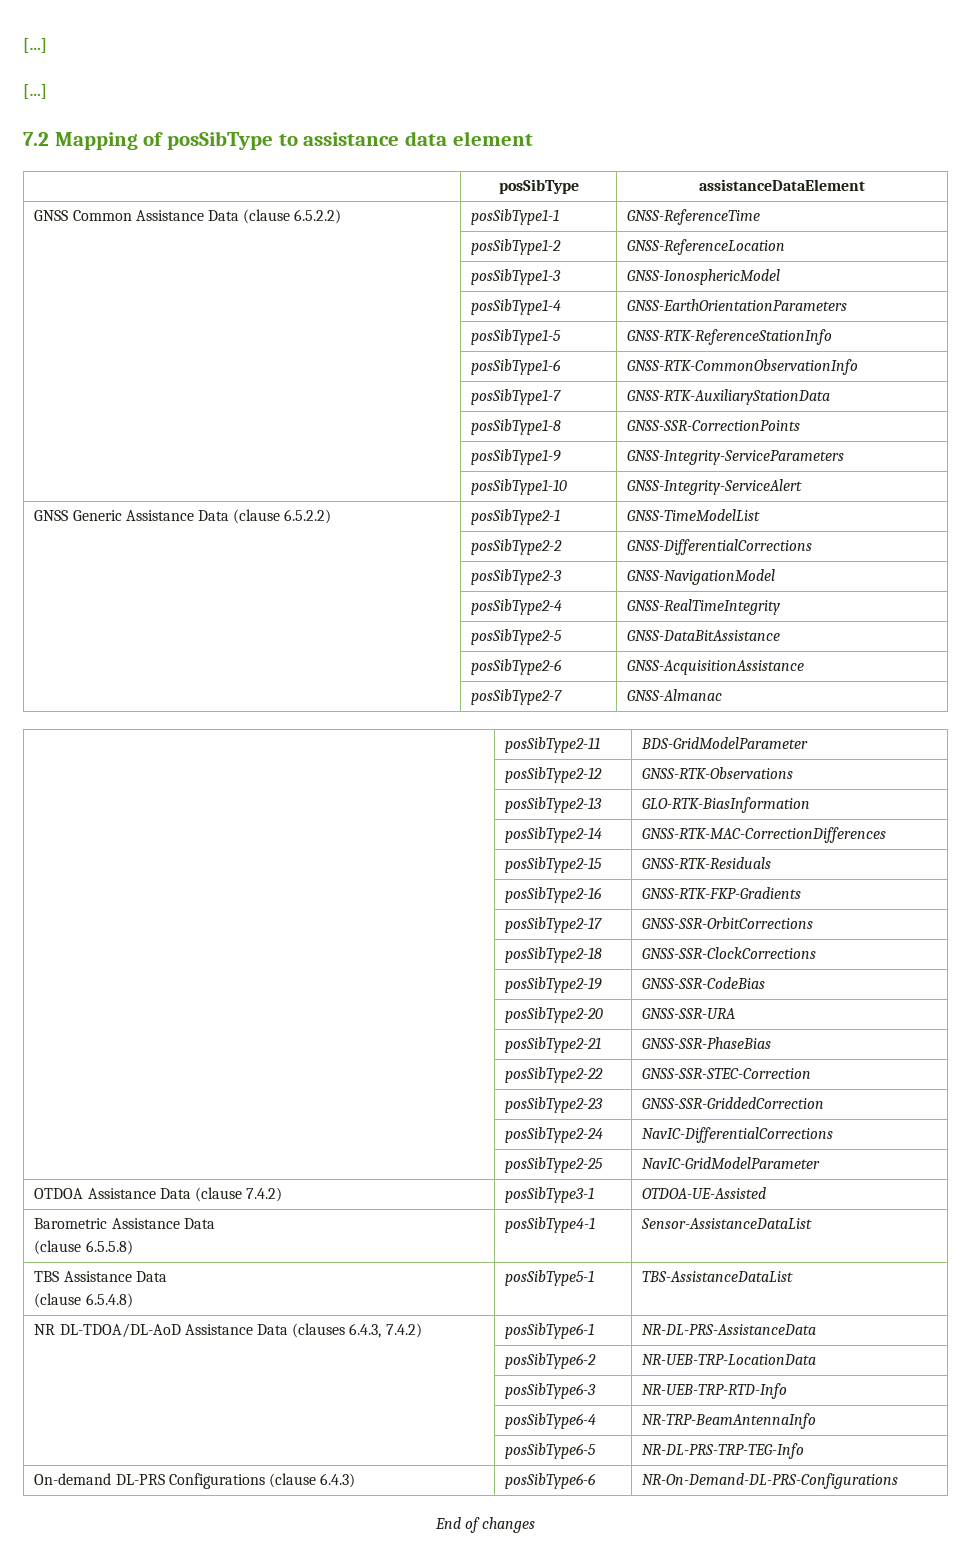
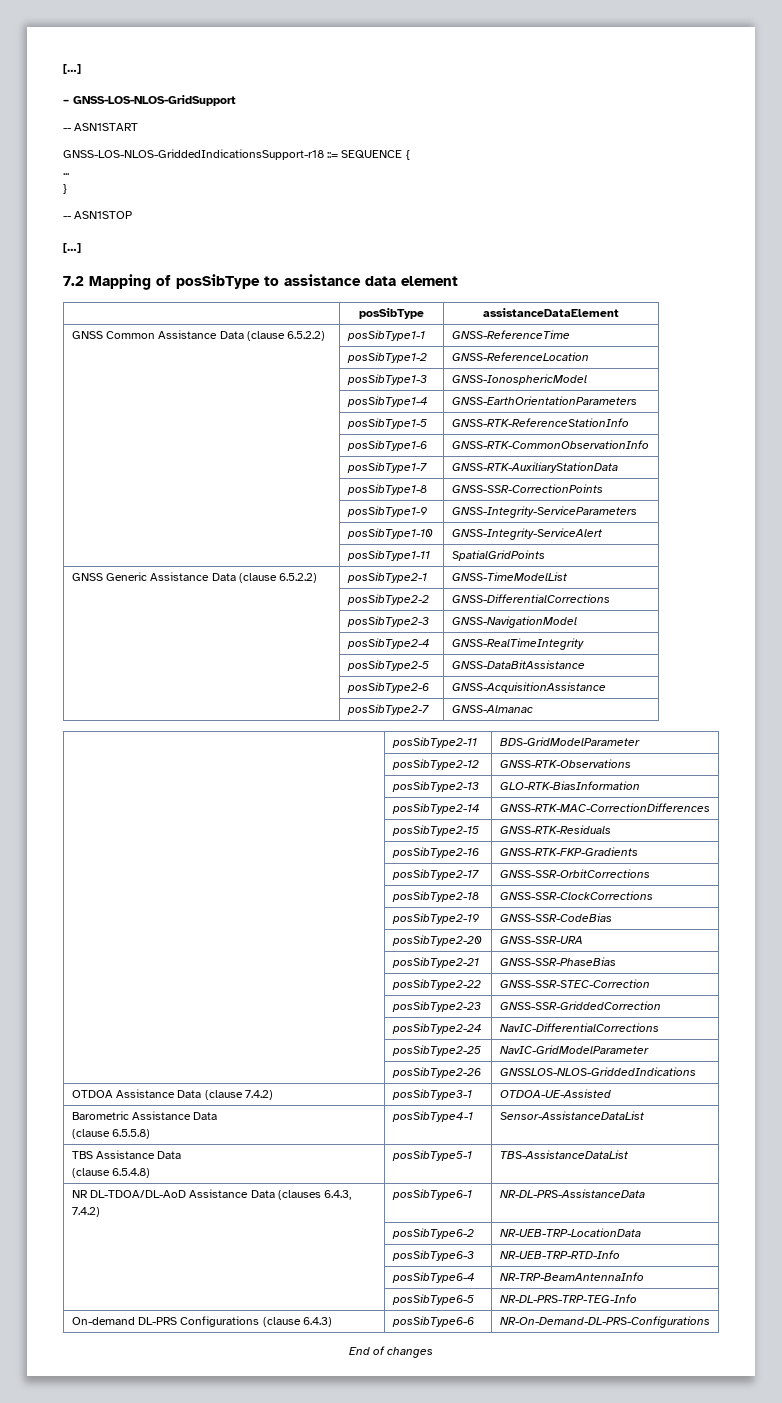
[23,38,47,53] […] -> [63,64,81,74] [63,95,236,106] [63,123,139,131] [63,149,410,160] [63,173,69,175] [63,184,67,194] [63,211,133,219] […] // – GNSS-LOS-NLOS-GridSupport // -- ASN1START // GNSS-LOS-NLOS-GriddedIndicationsSupport-r18 ::= SEQUENCE { // ... // } // -- ASN1STOP
(803, 487) none -> [346,550,430,561] [451,550,545,561] // | posSibType1-11 | SpatialGridPoints
(821, 1163) none -> [391,1067,481,1078] [499,1067,696,1076] // | posSibType2-26 | GNSSLOS-NLOS-GriddedIndications

